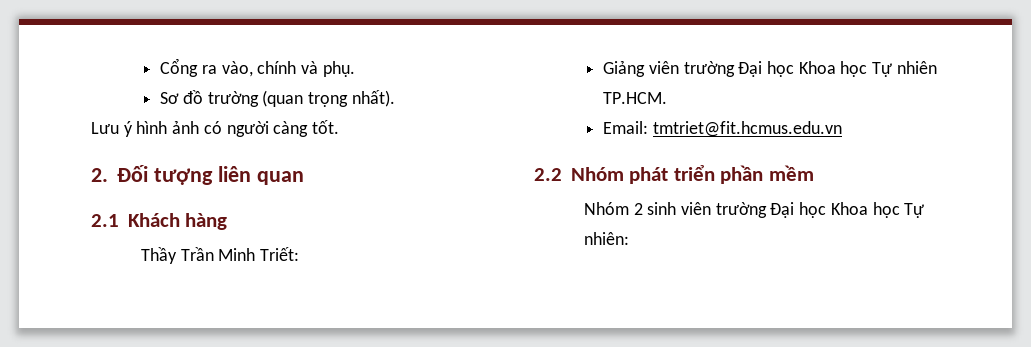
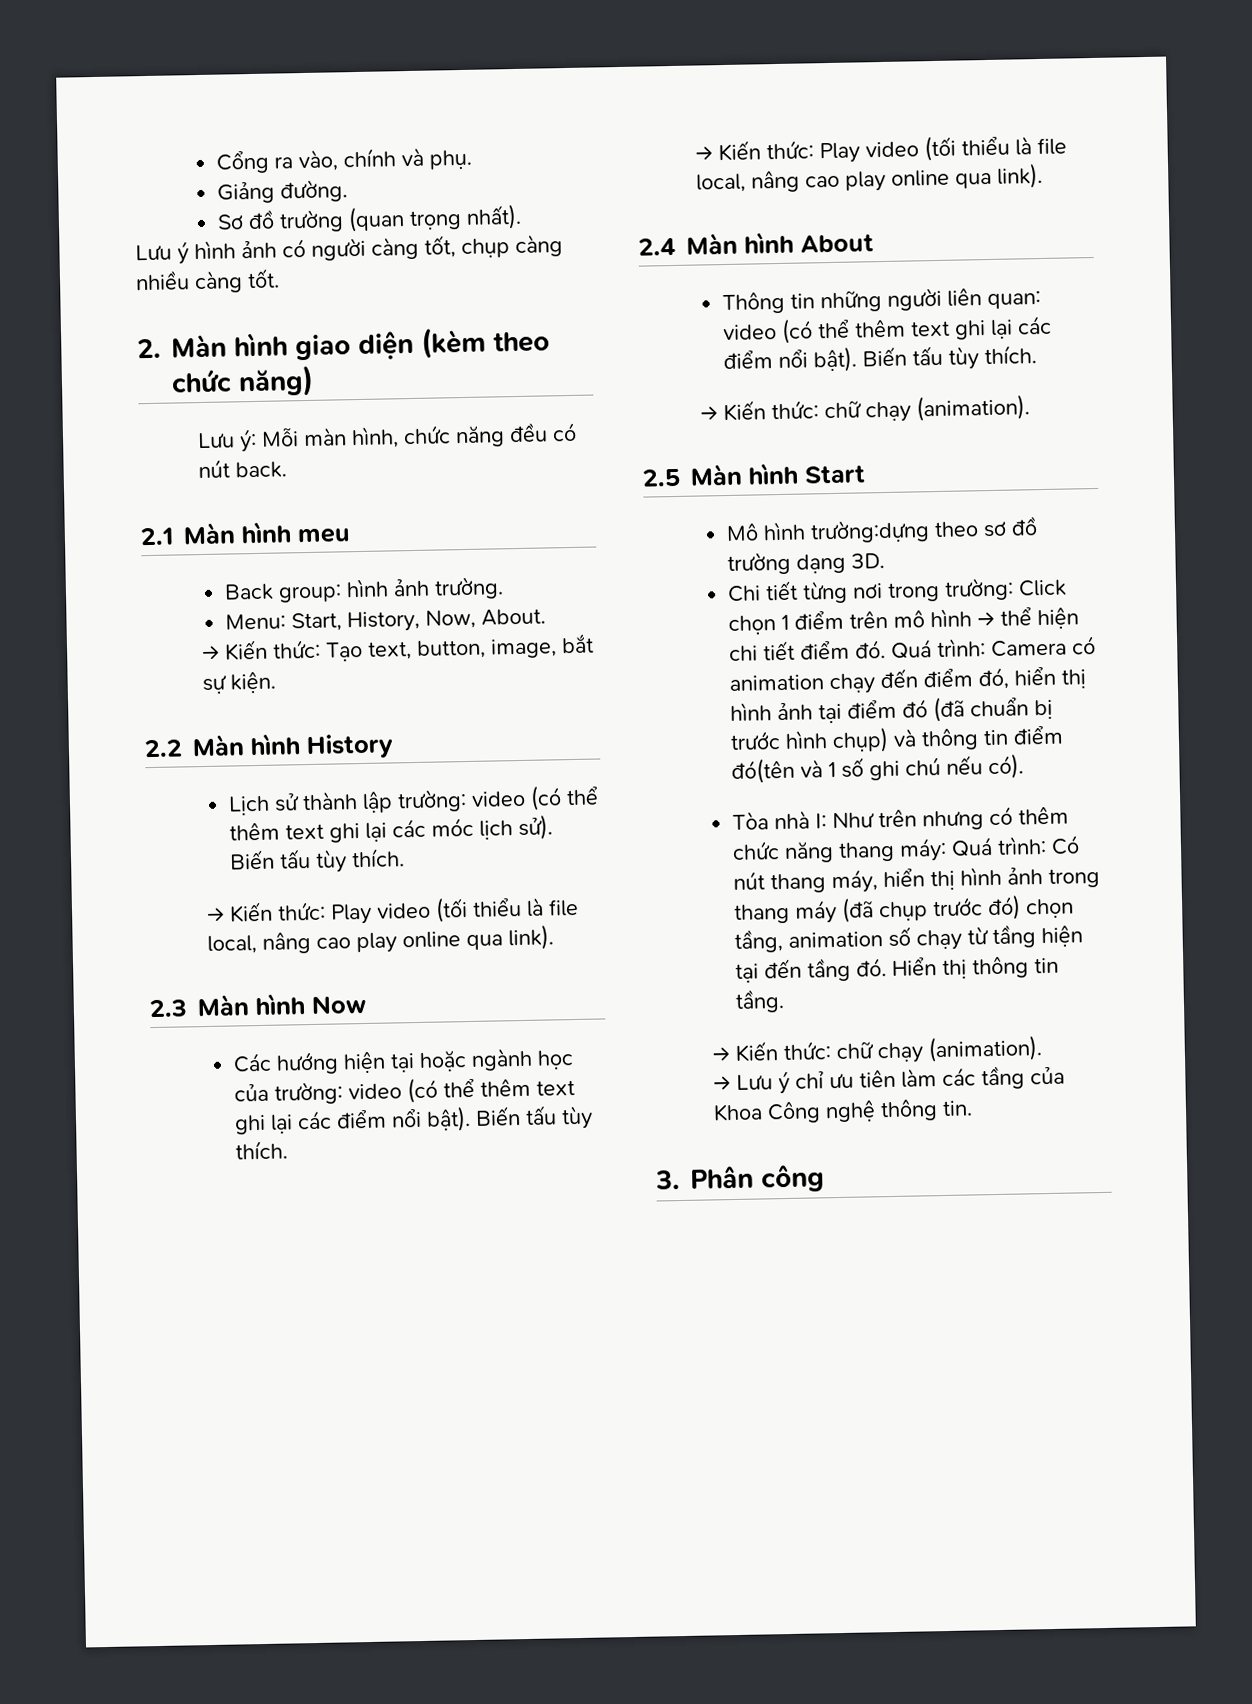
(355, 69) none -> [216,179,348,204] // Giảng đường.
[312,120,340,134] [91,165,304,185] [91,213,228,230] [140,247,299,264] [603,61,937,77] [603,92,668,104] [603,121,842,137] [534,165,814,184] [583,202,925,218] [583,232,629,245] tốt. // 2. Đối tượng liên quan // 2.1 Khách hàng // Thầy Trần Minh Triết: // Giảng viên trường Đại học Khoa học Tự nhiên TP.HCM. // Email: tmtriet@fit.hcmus.edu.vn // 2.2 Nhóm phát triển phần mềm // Nhóm 2 sinh viên trường Đại học Khoa học Tự nhiên: -> [424,234,563,259] [135,268,280,294] [137,326,550,361] [171,364,314,398] [196,422,577,453] [197,459,287,479] [140,521,351,546] [223,576,504,603] [224,608,546,633] [201,633,594,662] [201,671,276,695] [144,733,394,760] [227,785,599,816] [228,814,553,843] [228,848,405,873] [205,897,579,925] [206,924,554,954] [149,993,367,1018] [232,1047,574,1075] [233,1077,575,1105] [233,1105,593,1135] [234,1140,288,1160] [694,135,1067,164] [695,162,1043,193] [638,231,874,256] [721,287,1041,315] [721,315,1052,344] [722,345,1037,373] [699,394,1030,423] [642,462,866,487] [725,516,1038,544] [726,551,885,576] [726,577,1067,604] [727,607,1079,636] [728,636,1096,662] [728,666,1086,695] [729,696,1053,724] [729,725,1064,754] [730,753,1024,784] [731,806,1069,831] [731,835,1080,863] [732,866,1100,894] [733,894,1074,924] [733,924,1083,953] [734,956,1059,983] [734,989,785,1013] [711,1035,1043,1064] [712,1065,1065,1095] [712,1099,973,1124] [655,1164,825,1193] tốt, chụp càng nhiều càng tốt. // 2. Màn hình giao diện (kèm theo chức năng) // Lưu ý: Mỗi màn hình, chức năng đều có nút back. // 2.1 Màn hình meu // Back group: hình ảnh trường. // Menu: Start, History, Now, About. // → Kiến thức: Tạo text, button, image, bắt sự kiện. // 2.2 Màn hình History // Lịch sử thành lập trường: video (có thể thêm text ghi lại các móc lịch sử). Biến tấu tùy thích. // → Kiến thức: Play video (tối thiểu là file local, nâng cao play online qua link). // 2.3 Màn hình Now // Các hướng hiện tại hoặc ngành học của trường: video (có thể thêm text ghi lại các điểm nổi bật). Biến tấu tùy thích. // → Kiến thức: Play video (tối thiểu là file local, nâng cao play online qua link). // 2.4 Màn hình About // Thông tin những người liên quan: video (có thể thêm text ghi lại các điểm nổi bật). Biến tấu tùy thích. // → Kiến thức: chữ chạy (animation). // 2.5 Màn hình Start // Mô hình trường:dựng theo sơ đồ trường dạng 3D. // Chi tiết từng nơi trong trường: Click chọn 1 điểm trên mô hình → thể hiện chi tiết điểm đó. Quá trình: Camera có animation chạy đến điểm đó, hiển thị hình ảnh tại điểm đó (đã chuẩn bị trước hình chụp) và thông tin điểm đó(tên và 1 số ghi chú nếu có). // Tòa nhà I: Như trên nhưng có thêm chức năng thang máy: Quá trình: Có nút thang máy, hiển thị hình ảnh trong thang máy (đã chụp trước đó) chọn tầng, animation số chạy từ tầng hiện tại đến tầng đó. Hiển thị thông tin tầng. // → Kiến thức: chữ chạy (animation). // → Lưu ý chỉ ưu tiên làm các tầng của Khoa Công nghệ thông tin. // 3. Phân công

